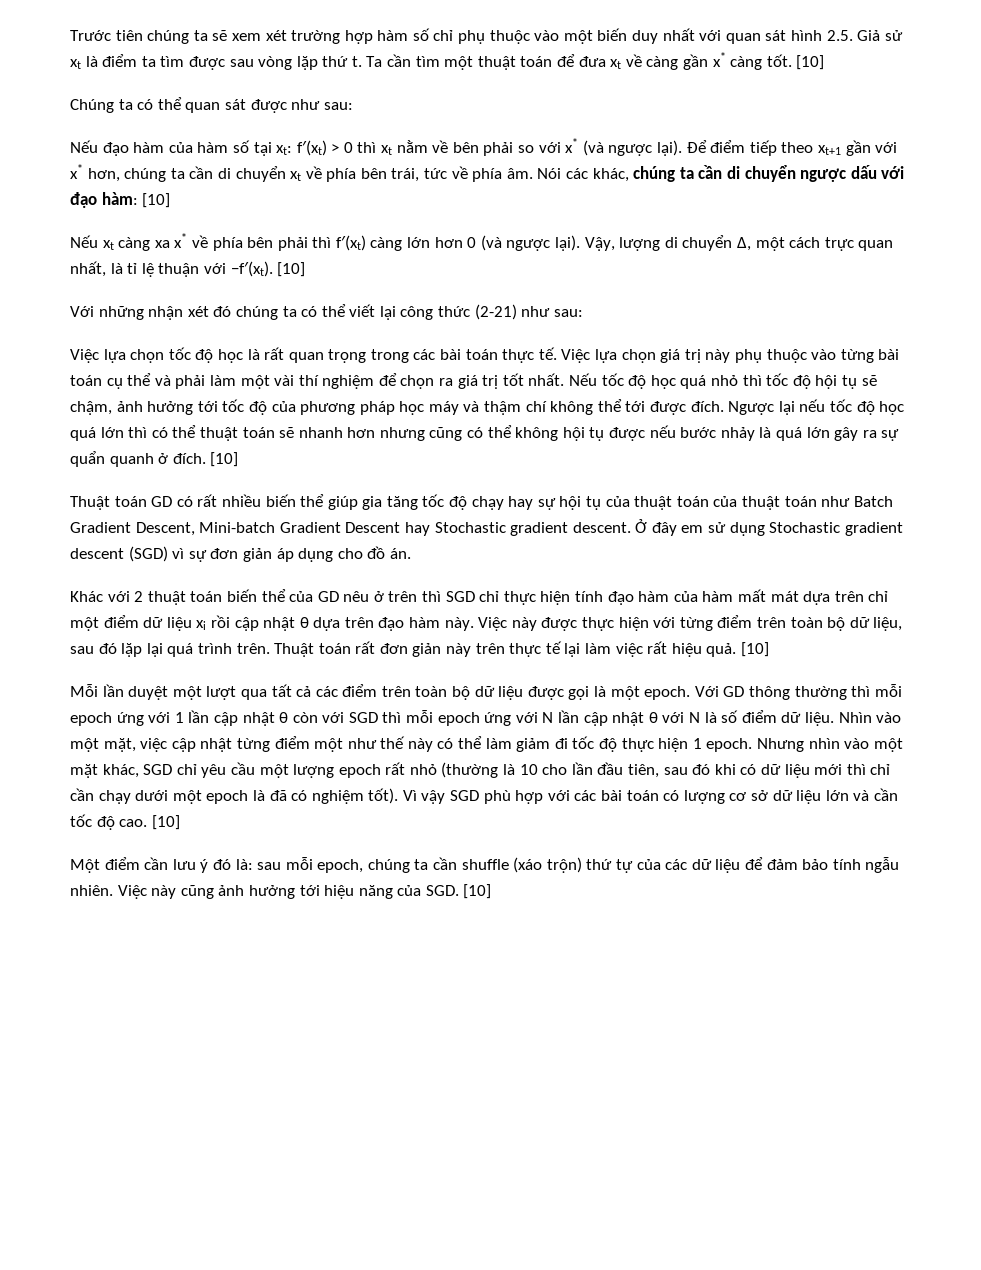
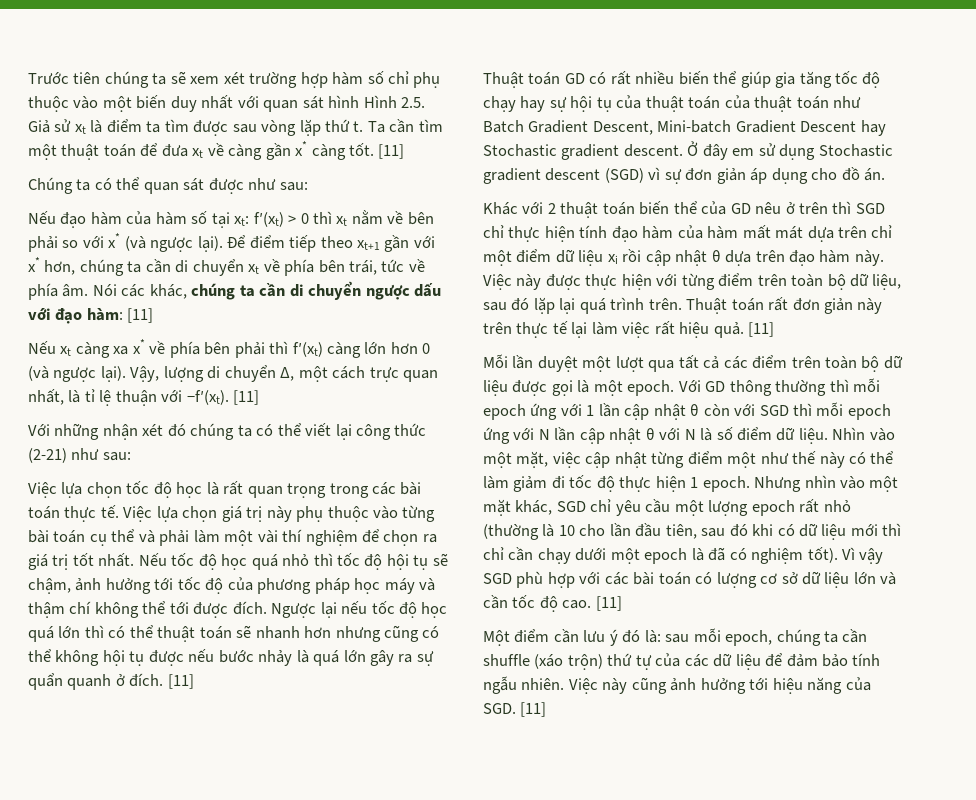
(822, 35) none -> [363,95,397,108] Hình
[796,55,825,70] [10] -> [378,144,405,159] [11]
[142,193,171,208] [10] -> [127,308,154,323] [11]
[277,262,306,277] [10] -> [233,390,260,405] [11]
[210,452,239,467] [10] -> [167,674,194,689] [11]
[740,642,769,657] [10] -> [748,322,775,337] [11]
[151,815,180,830] [10] -> [595,596,622,611] [11]
[463,884,492,899] [10] -> [520,702,547,717] [11]

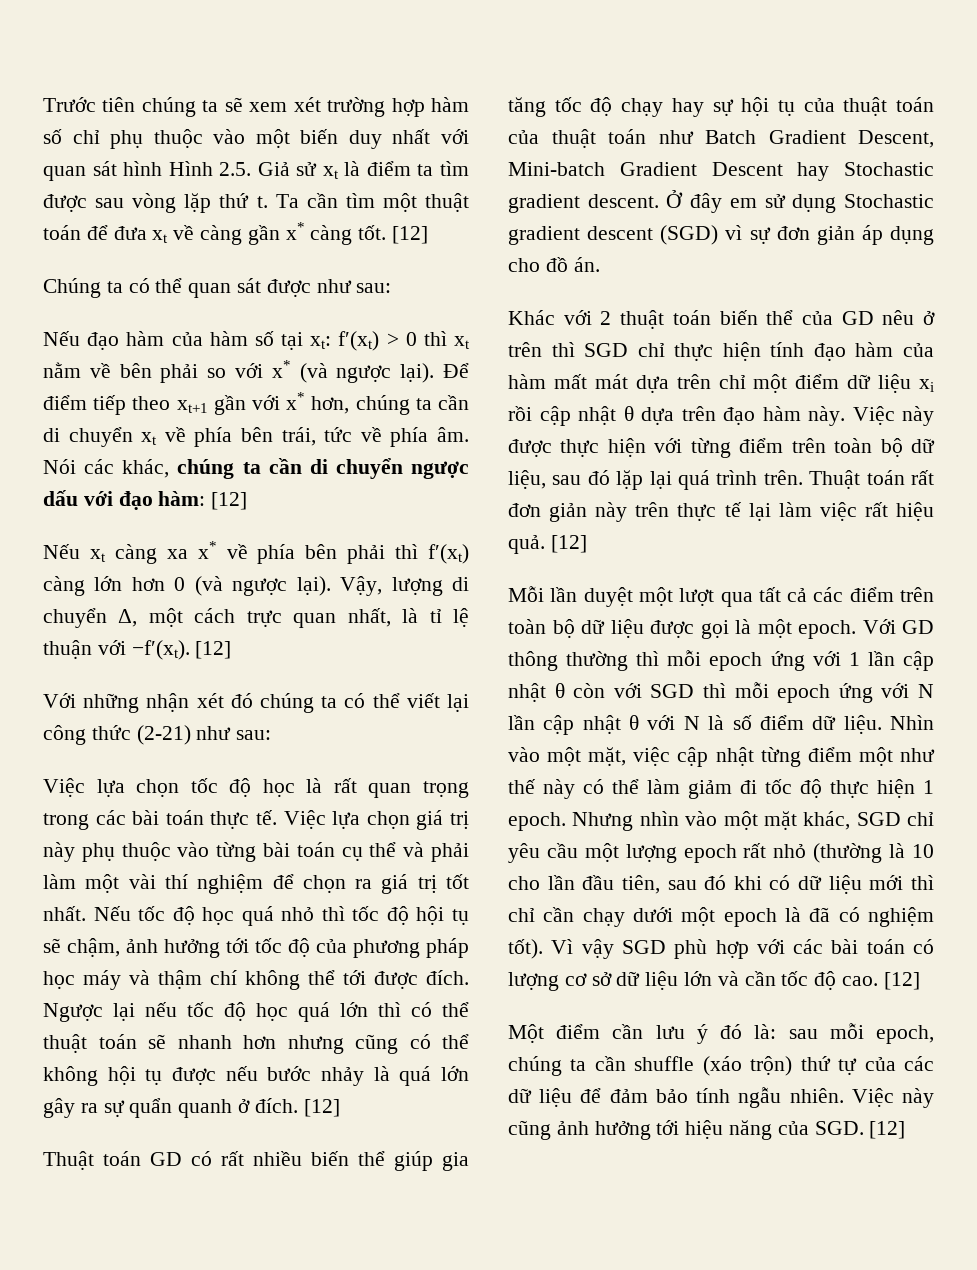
[378,144,405,159] [11] -> [392,226,429,244] [12]
[127,308,154,323] [11] -> [211,492,248,510] [12]
[233,390,260,405] [11] -> [195,641,232,659] [12]
[167,674,194,689] [11] -> [303,1099,340,1117] [12]
[748,322,775,337] [11] -> [550,535,587,553] [12]
[595,596,622,611] [11] -> [883,972,920,990] [12]
[520,702,547,717] [11] -> [869,1121,906,1139] [12]

